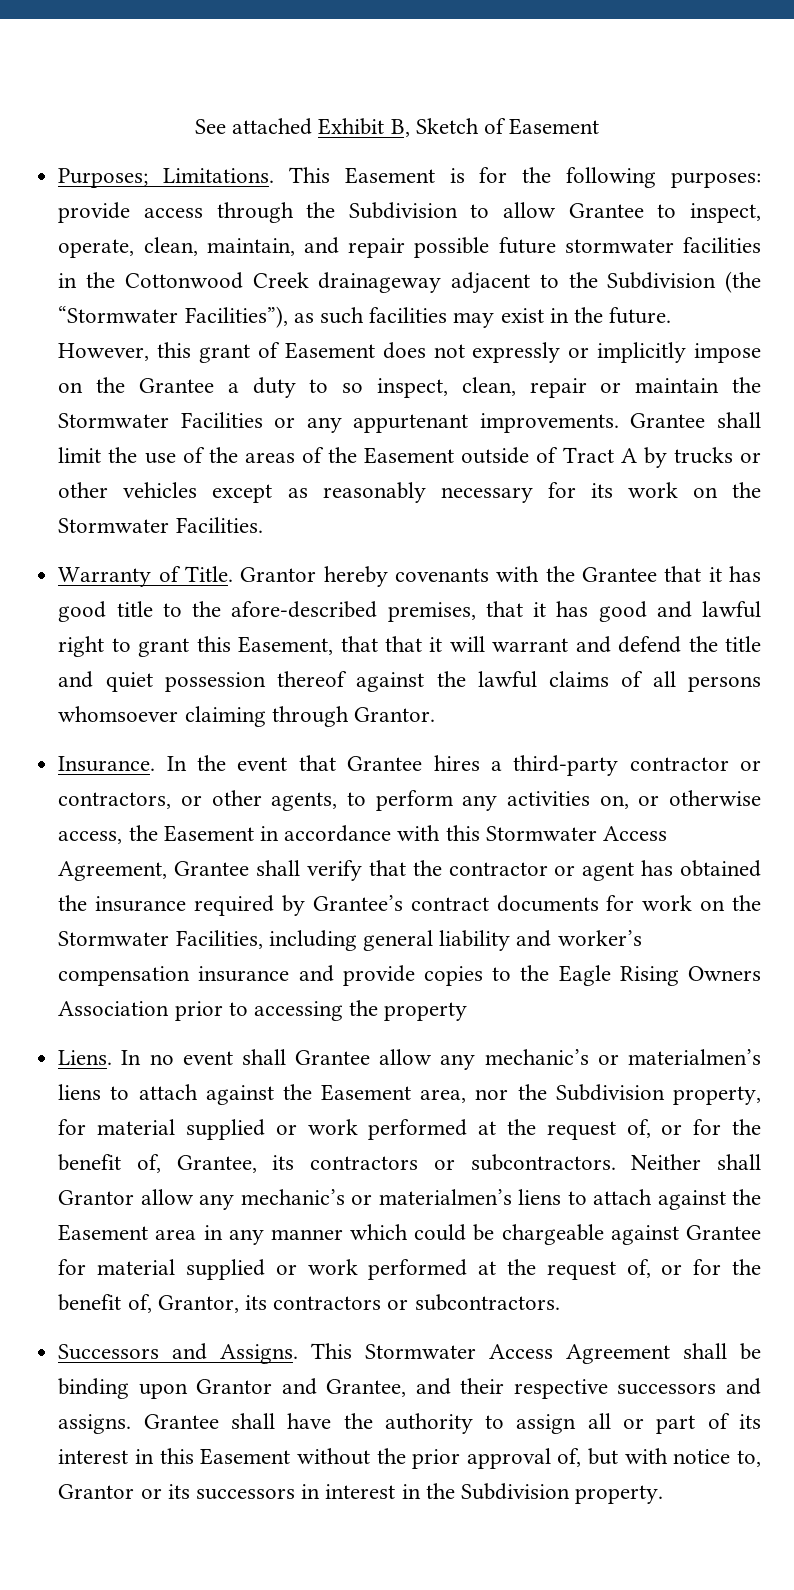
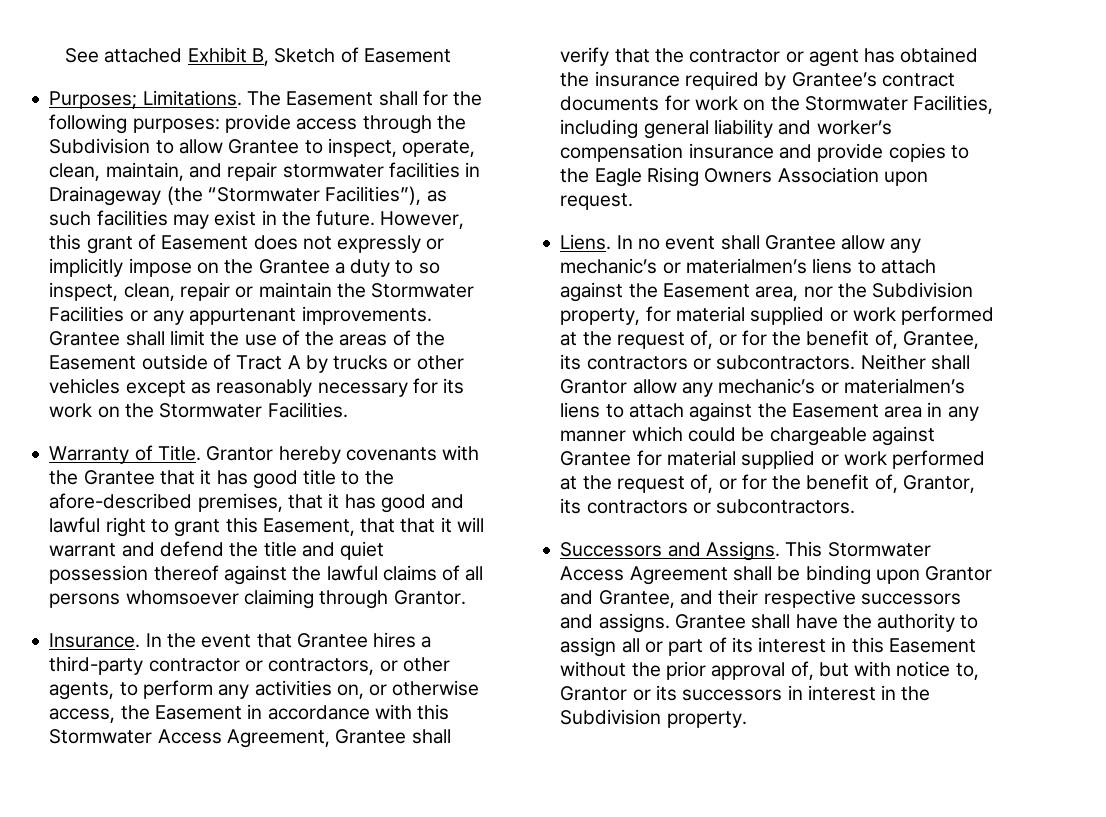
[288,167,465,184] This Easement is -> [246,91,418,106] The Easement shall
[414,237,556,258] possible future -> (278, 171) none
[86,272,717,294] the Cottonwood Creek drainageway adjacent to the Subdivision -> [49,186,162,206] Drainageway
[174,1000,468,1021] prior to accessing the property -> [883,171,928,186] [560,193,634,210] upon request.

